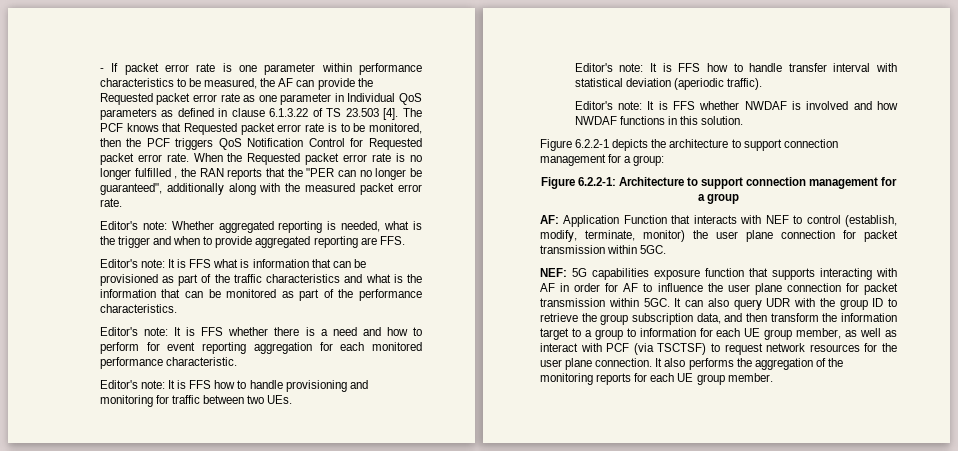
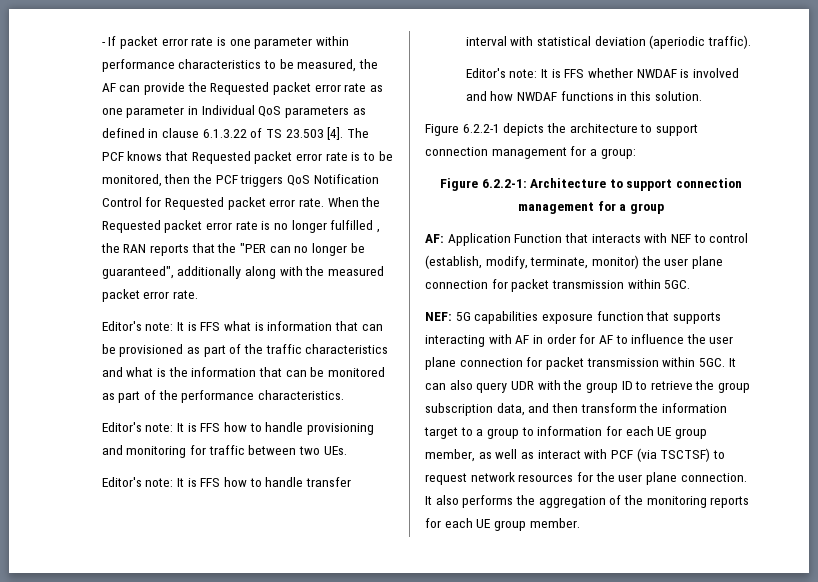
[99,221,422,233] [99,236,405,248] // Editor's note: Whether aggregated reporting is needed, what is the trigger and when to provide aggregated reporting are FFS. -> (199, 294) none
[99,327,423,336] [99,342,422,354] [99,357,237,369] // Editor's note: It is FFS whether there is a need and how to perform for event reporting aggregation for each monitored performance characteristic. -> (345, 395) none

